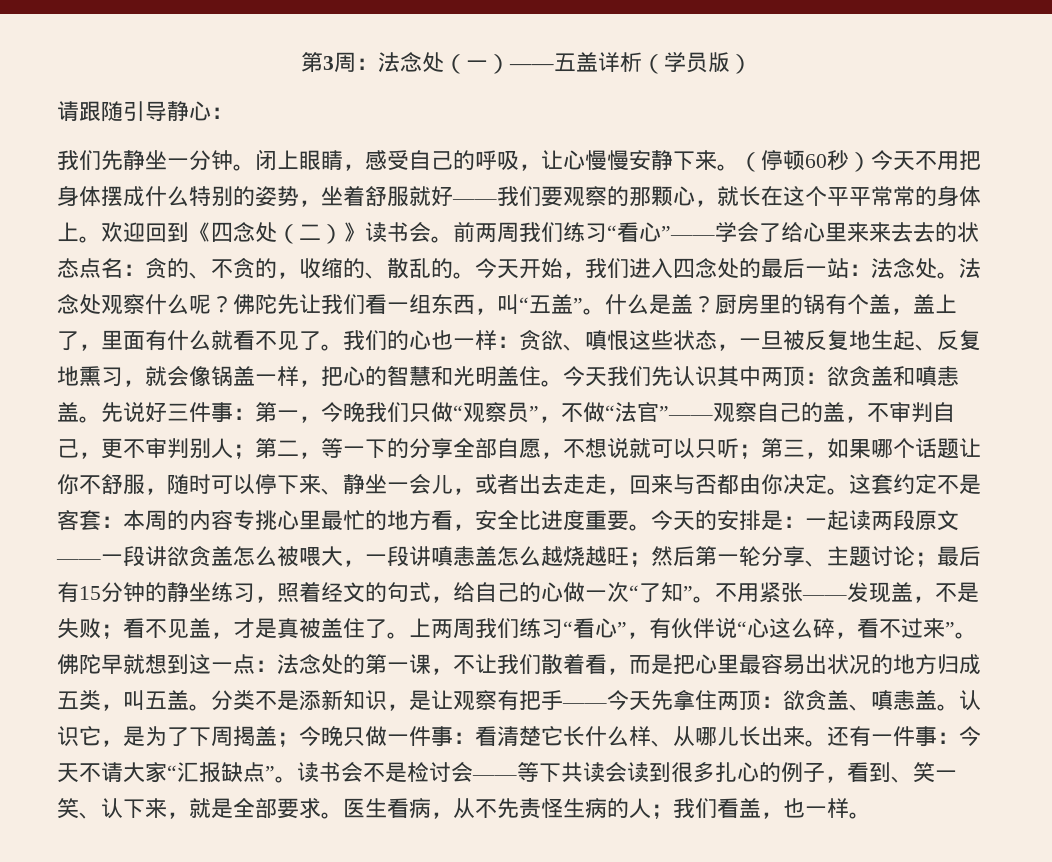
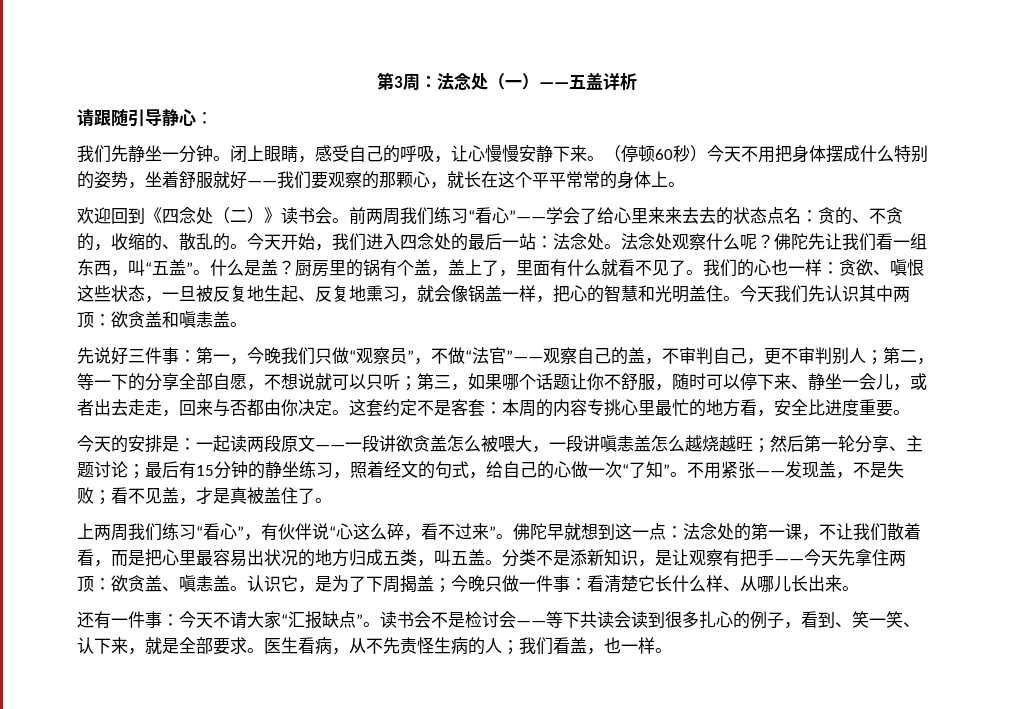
[641,52,752,74] （学员版） -> (637, 81) none
(101, 239) none -> (685, 184) //
(101, 419) none -> (247, 324) //
(651, 527) none -> (910, 412) //
(409, 635) none -> (332, 500) //
(827, 743) none -> (859, 588) //

